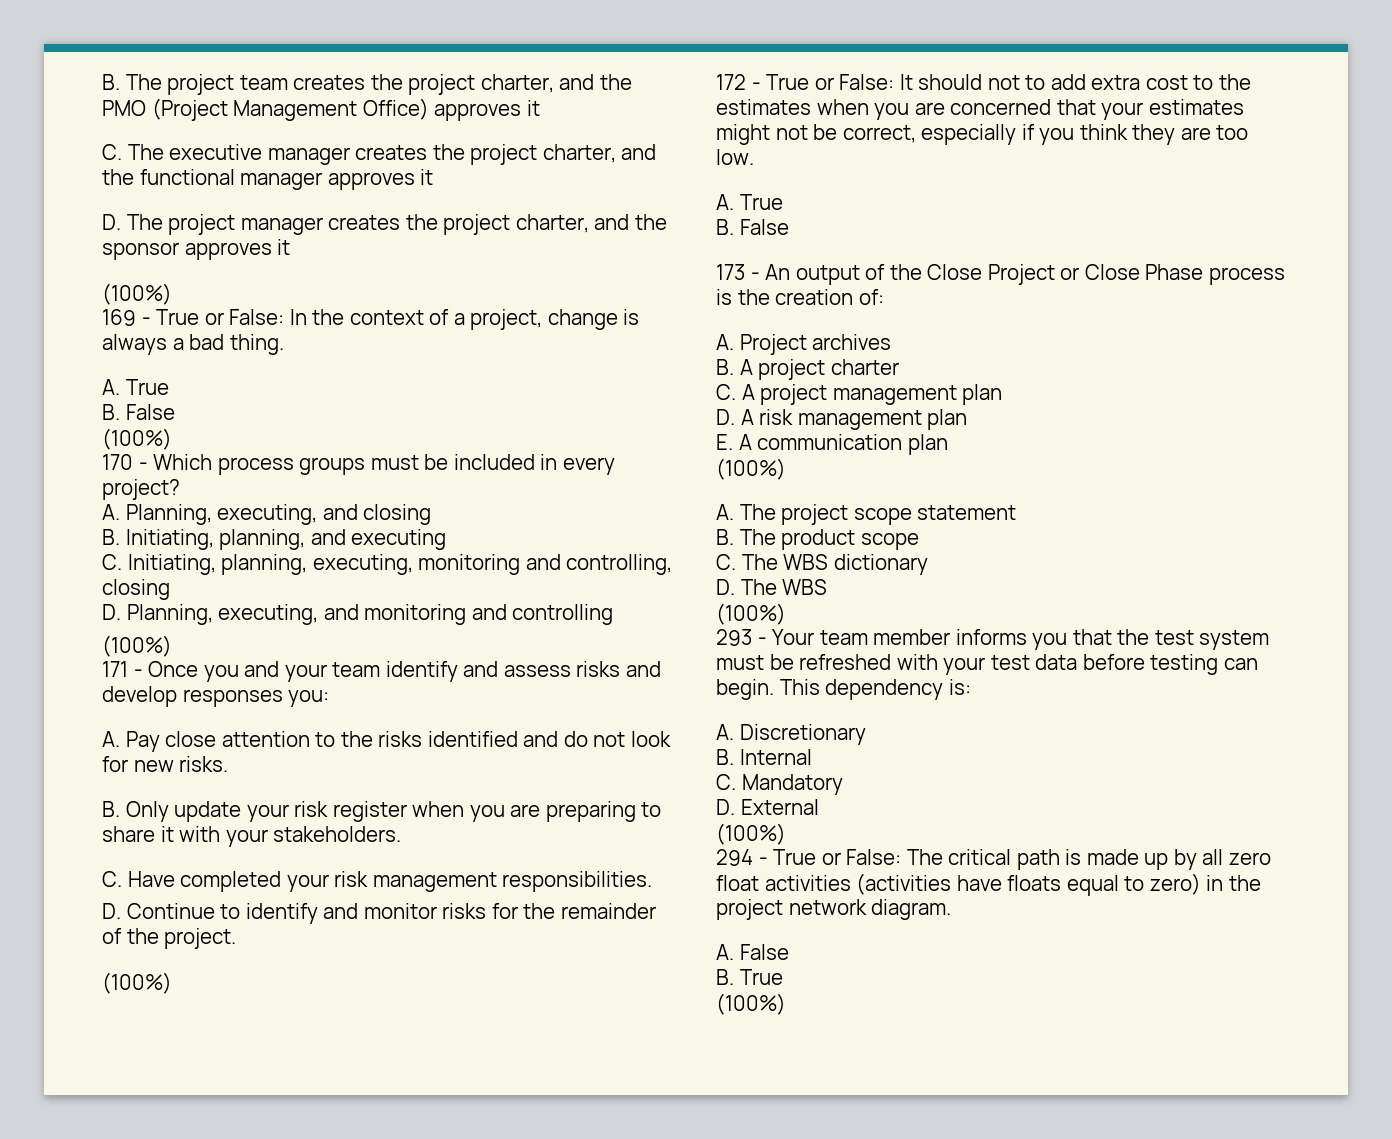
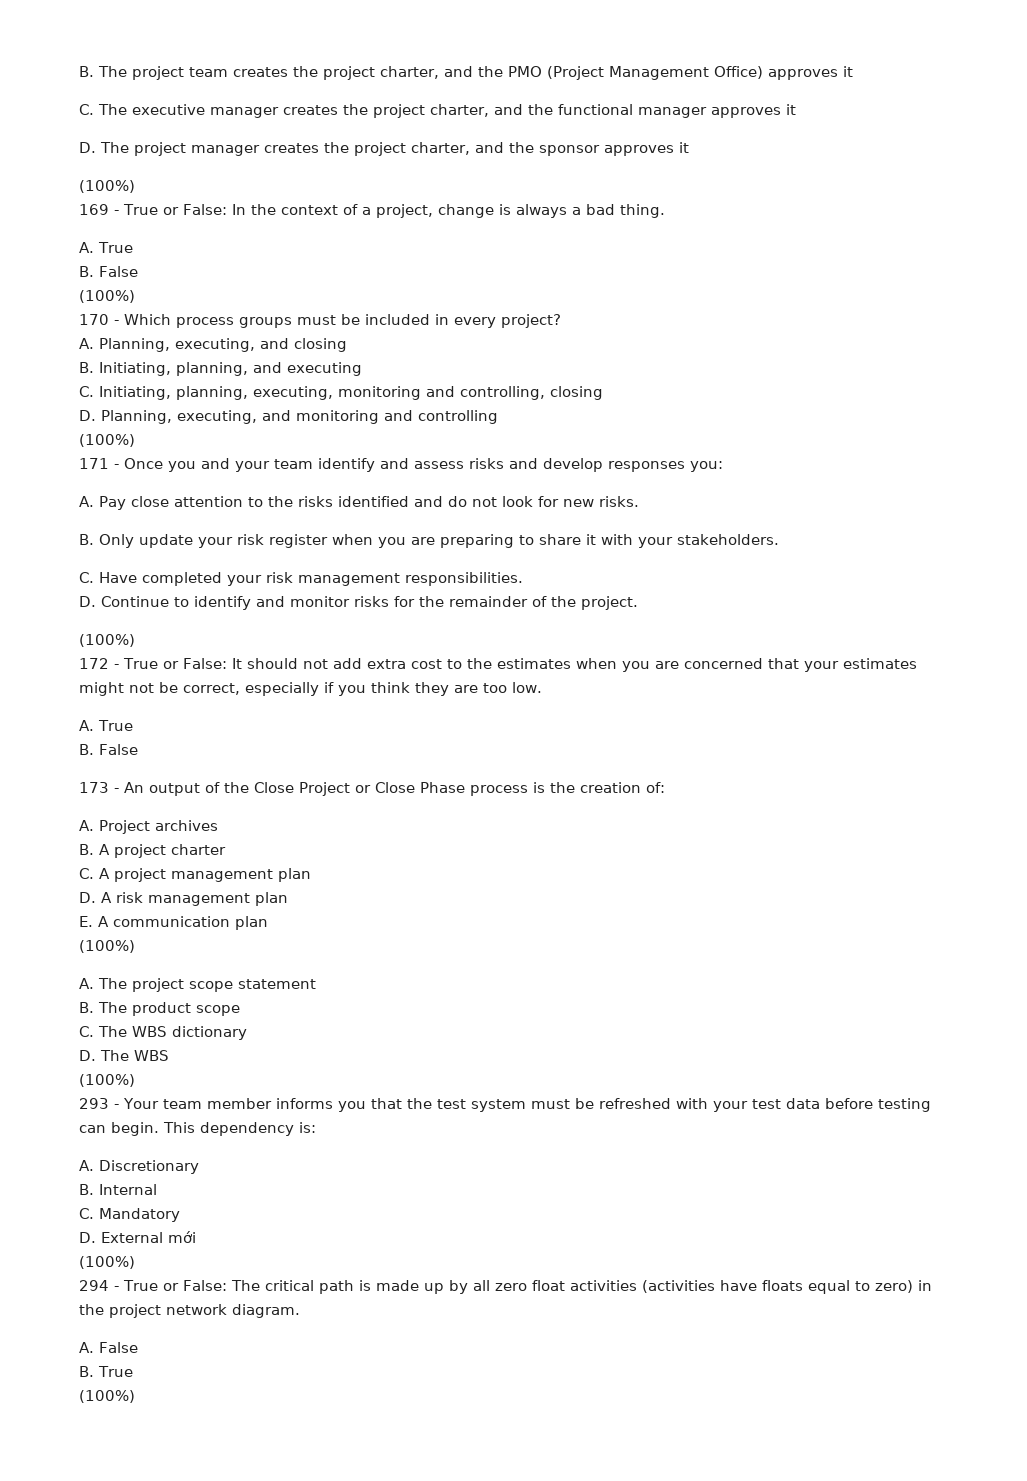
[1025,75,1046,90] to -> (328, 664) none
(819, 807) none -> [168,1231,196,1243] mới

